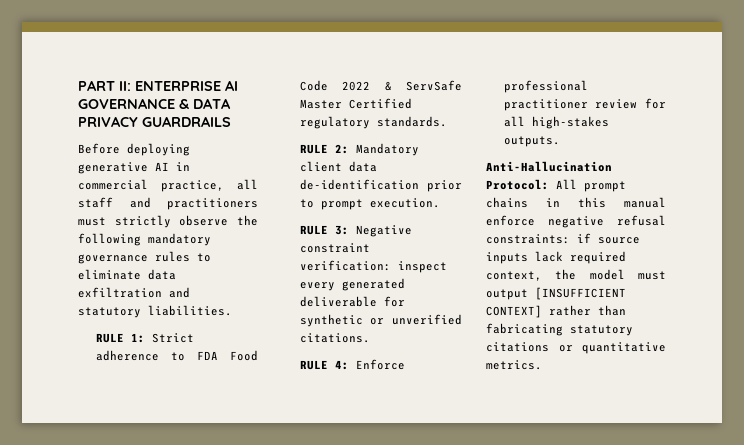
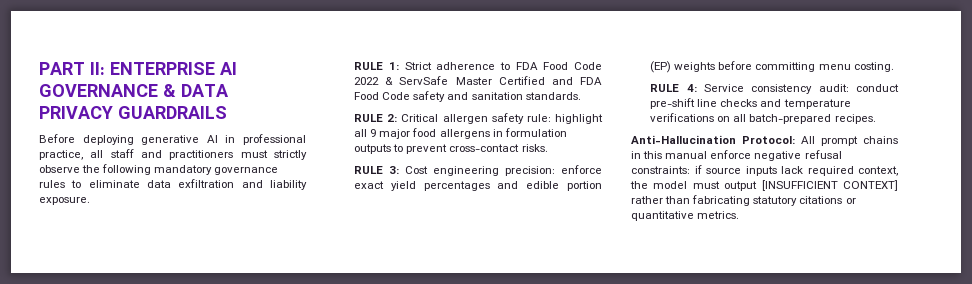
[78,179,148,190] commercial -> [242,134,306,145] professional
[78,305,232,318] statutory liabilities. -> [270,180,307,190] [39,197,90,205] liability exposure.
[299,116,447,129] [299,143,419,156] [299,161,377,172] [299,179,462,192] [299,198,440,210] [299,225,412,237] [299,243,370,253] [299,260,447,273] [299,278,405,291] [299,296,405,307] [299,314,462,327] [299,333,370,343] [299,359,405,370] [503,80,588,93] [503,98,666,111] [503,116,609,129] [503,136,560,147] regulatory standards. // RULE 2: Mandatory client data de-identification prior to prompt execution. // RULE 3: Negative constraint verification: inspect every generated deliverable for synthetic or unverified citations. // RULE 4: Enforce professional practitioner review for all high-stakes outputs. -> [551,77,602,85] [354,91,581,102] [354,113,603,124] [354,128,567,139] [354,144,548,154] [354,165,602,176] [354,181,602,191] [650,61,894,73] [650,84,899,94] [650,98,851,109] [650,113,876,124] and FDA Food Code safety and sanitation standards. // RULE 2: Critical allergen safety rule: highlight all 9 major food allergens in formulation outputs to prevent cross-contact risks. // RULE 3: Cost engineering precision: enforce exact yield percentages and edible portion (EP) weights before committing menu costing. // RULE 4: Service consistency audit: conduct pre-shift line checks and temperature verifications on all batch-prepared recipes.

